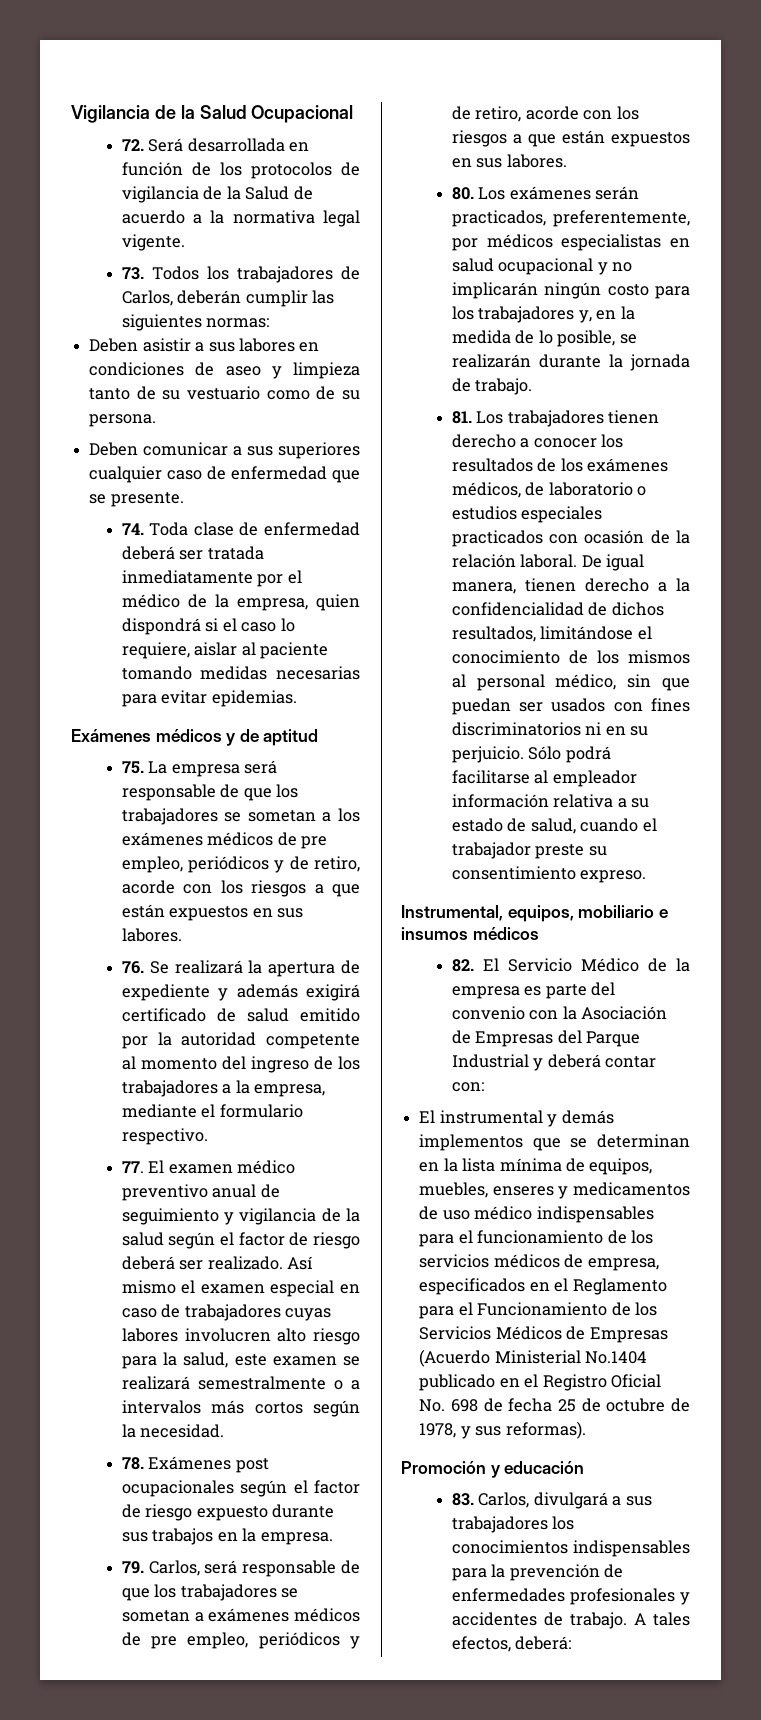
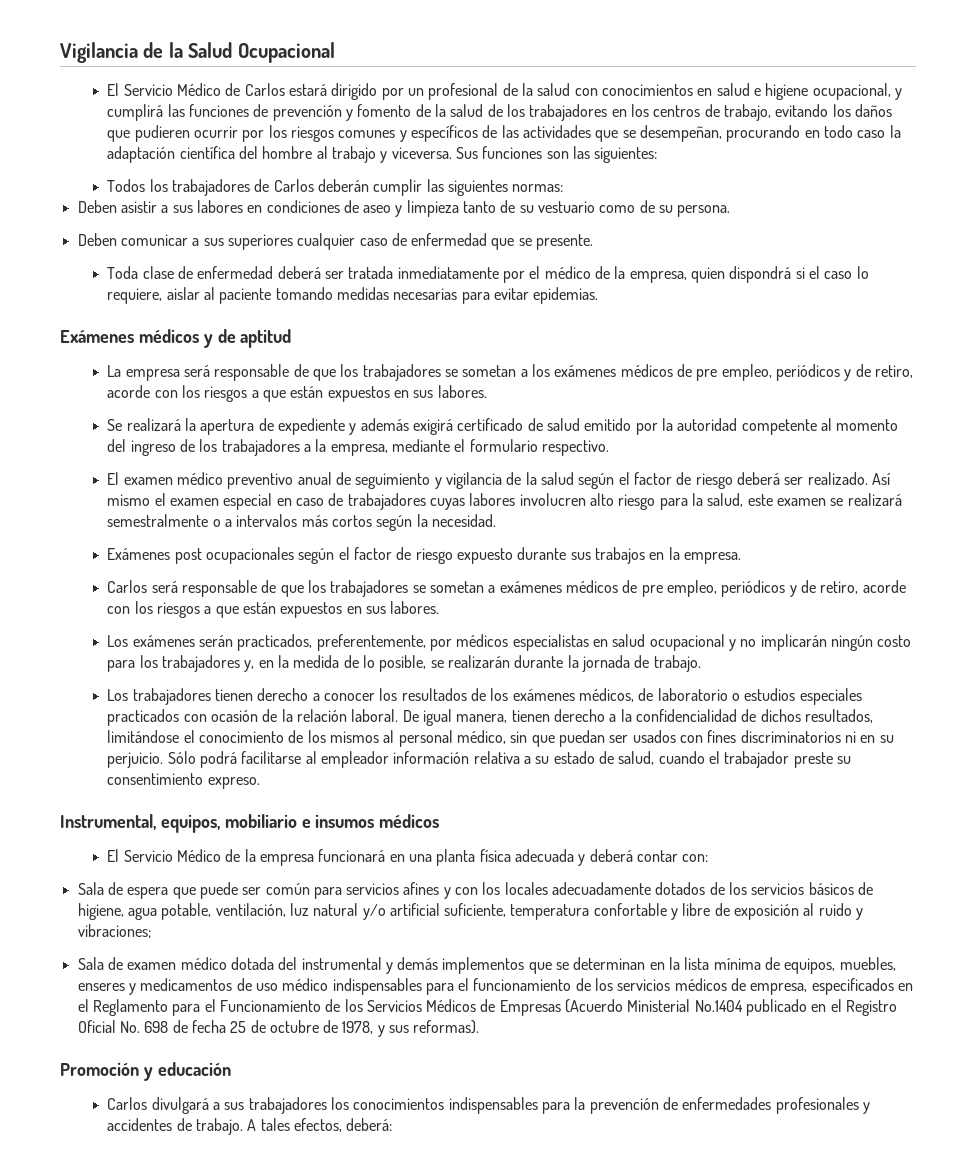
[121,138,310,152] [121,162,360,179] [121,186,313,203] [121,210,360,227] [121,234,185,251] [121,267,144,280] 72. Será desarrollada en función de los protocolos de vigilancia de la Salud de acuerdo a la normativa legal vigente. // 73. -> [107,83,902,100] [107,104,892,121] [107,125,901,142] [107,146,658,163] El Servicio Médico de Carlos estará dirigido por un profesional de la salud con conocimientos en salud e higiene ocupacional, y cumplirá las funciones de prevención y fomento de la salud de los trabajadores en los centros de trabajo, evitando los daños que pudieren ocurrir por los riesgos comunes y específicos de las actividades que se desempeñan, procurando en todo caso la adaptación científica del hombre al trabajo y viceversa. Sus funciones son las siguientes: //
[121,290,173,306] Carlos, -> [273,179,314,192] Carlos
[121,523,144,535] 74. -> (594, 242) none
[121,761,144,774] 75. -> (292, 338) none
[121,961,144,974] 76. -> (487, 391) none
[121,1161,144,1173] 77. -> (609, 448) none
[121,1457,144,1470] 78. -> (497, 520) none
[121,1560,200,1576] 79. Carlos, -> [107,580,148,593] Carlos
[451,187,474,200] 80. -> (440, 607) none
[451,411,472,424] 81. -> (701, 663) none
[451,959,474,972] 82. -> (440, 821) none
[524,982,616,999] [451,1006,668,1020] [451,1030,641,1047] [451,1054,657,1071] [451,1082,484,1092] [419,1110,436,1123] es parte del convenio con la Asociación de Empresas del Parque Industrial y deberá contar con: // El -> [318,849,709,866] [77,882,874,899] [77,903,864,920] [77,924,151,938] [77,957,298,970] funcionará en una planta física adecuada y deberá contar con: // Sala de espera que puede ser común para servicios afines y con los locales adecuadamente dotados de los servicios básicos de higiene, agua potable, ventilación, luz natural y/o artificial suficiente, temperatura confortable y libre de exposición al ruido y vibraciones; // Sala de examen médico dotada del
[451,1492,530,1508] 83. Carlos, -> [107,1097,148,1110] Carlos

